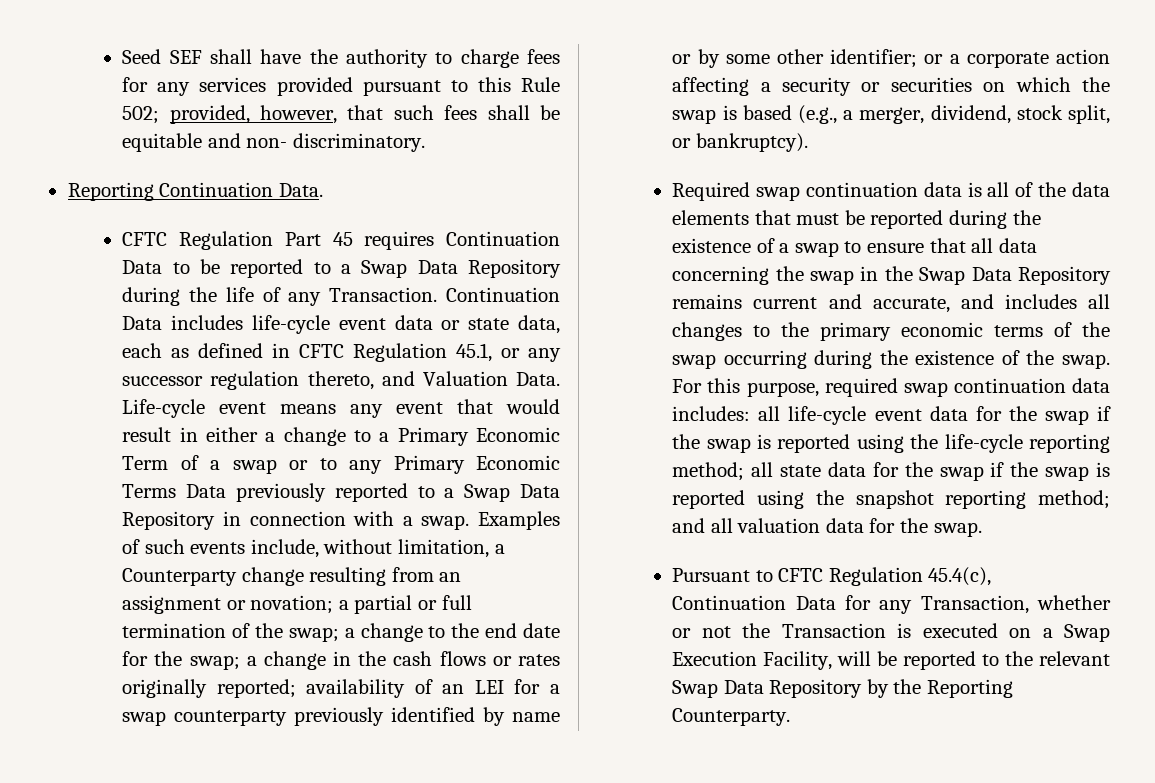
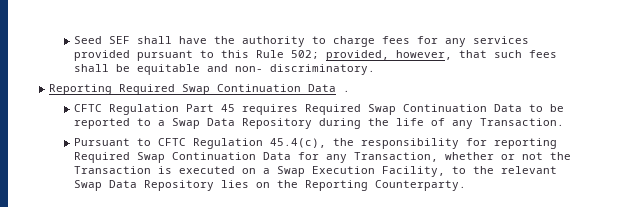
[159,182,323,197] Continuation Data. -> [119,84,351,95] Required Swap Continuation Data .
(435, 240) none -> [304,104,396,115] Required Swap
[446,287,560,302] [122,315,560,334] [122,343,562,362] [122,371,560,390] [122,399,560,418] [122,427,561,446] [122,455,561,474] [122,483,560,502] [122,511,560,530] [122,539,505,558] [122,567,462,586] [122,595,472,614] [122,623,560,642] [122,651,561,670] [122,679,560,698] [122,707,560,726] [672,49,1110,68] [672,77,1110,96] [672,105,1110,124] [672,133,808,152] [672,182,1110,201] [672,210,1041,229] [672,238,1037,257] [672,266,1111,285] [672,294,1110,313] [672,322,1110,341] [672,350,1110,369] [672,378,1110,397] [672,406,1111,425] [672,434,1110,453] [672,462,1110,481] [672,490,1110,509] [672,518,982,537] Continuation Data includes life-cycle event data or state data, each as defined in CFTC Regulation 45.1, or any successor regulation thereto, and Valuation Data. Life-cycle event means any event that would result in either a change to a Primary Economic Term of a swap or to any Primary Economic Terms Data previously reported to a Swap Data Repository in connection with a swap. Examples of such events include, without limitation, a Counterparty change resulting from an assignment or novation; a partial or full termination of the swap; a change to the end date for the swap; a change in the cash flows or rates originally reported; availability of an LEI for a swap counterparty previously identified by name or by some other identifier; or a corporate action affecting a security or securities on which the swap is based (e.g., a merger, dividend, stock split, or bankruptcy). // Required swap continuation data is all of the data elements that must be reported during the existence of a swap to ensure that all data concerning the swap in the Swap Data Repository remains current and accurate, and includes all changes to the primary economic terms of the swap occurring during the existence of the swap. For this purpose, required swap continuation data includes: all life-cycle event data for the swap if the swap is reported using the life-cycle reporting method; all state data for the swap if the swap is reported using the snapshot reporting method; and all valuation data for the swap. -> (564, 122) none
(992, 576) none -> [332,138,557,149] [73,152,165,163] the responsibility for reporting Required Swap
[837,651,977,670] will be reported -> (445, 171) none
[866,679,889,698] by -> [220,180,270,188] lies on

